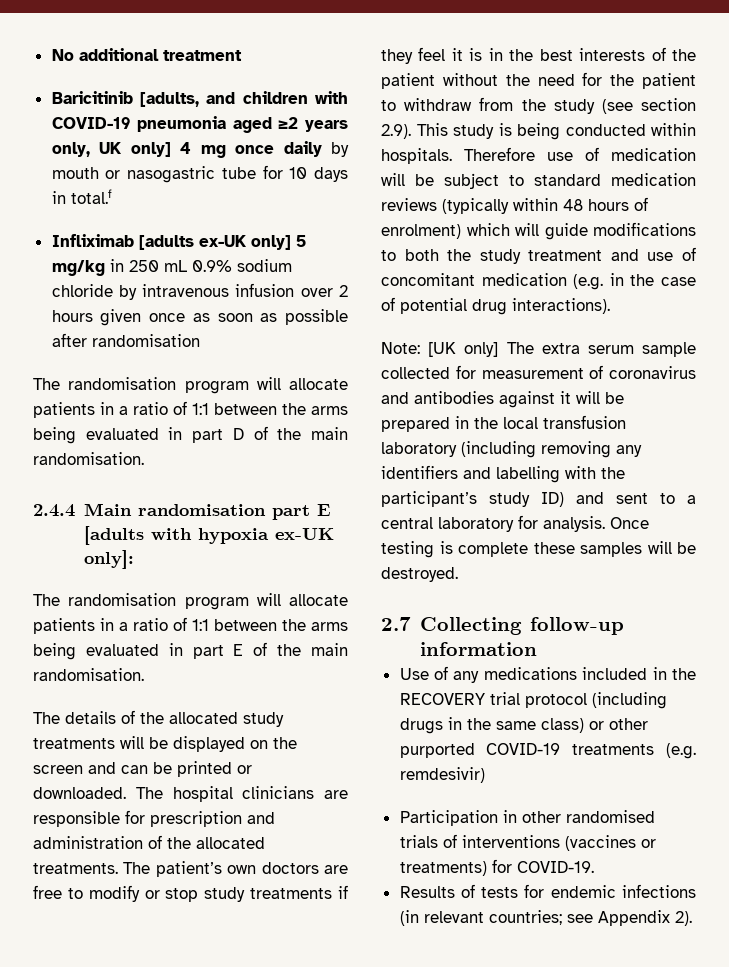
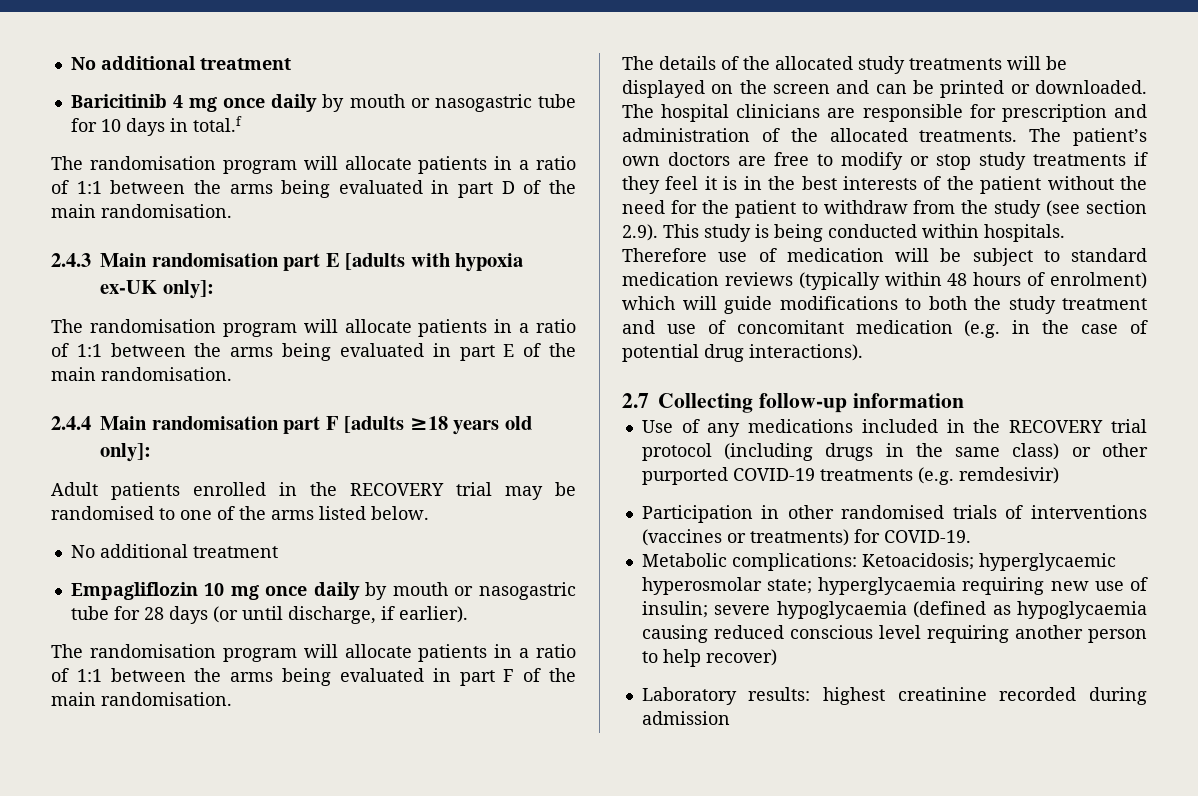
[140,91,348,107] [51,116,348,133] [51,142,171,157] [adults, and children with COVID-19 pneumonia aged ≥2 years only, UK only] -> (167, 101) none
[51,234,306,250] [51,259,292,276] [51,283,348,300] [51,309,348,326] [51,333,200,347] // Infliximab [adults ex-UK only] 5 mg/kg in 250 mL 0.9% sodium chloride by intravenous infusion over 2 hours given once as soon as possible after randomisation -> (242, 124) none
[33,504,75,517] 2.4.4 -> [51,253,91,267] 2.4.3
(144, 674) none -> [51,416,532,435] [100,443,151,462] [51,482,576,500] [51,506,429,520] [70,544,278,558] [70,582,576,600] [70,606,468,624] [51,644,576,662] [51,668,576,686] [51,692,232,706] // 2.4.4 Main randomisation part F [adults ≥18 years old only]: // Adult patients enrolled in the RECOVERY trial may be randomised to one of the arms listed below. // No additional treatment // Empagliflozin 10 mg once daily by mouth or nasogastric tube for 28 days (or until discharge, if earlier). // The randomisation program will allocate patients in a ratio of 1:1 between the arms being evaluated in part F of the main randomisation.
[381,342,696,357] [381,365,696,379] [381,391,624,408] [381,415,626,432] [381,441,642,458] [381,465,625,483] [381,491,696,507] [381,515,649,532] [381,541,696,558] [381,567,458,582] // Note: [UK only] The extra serum sample collected for measurement of coronavirus and antibodies against it will be prepared in the local transfusion laboratory (including removing any identifiers and labelling with the participant’s study ID) and sent to a central laboratory for analysis. Once testing is complete these samples will be destroyed. -> (863, 352) none
[399,884,696,898] [399,910,692,926] Results of tests for endemic infections (in relevant countries; see Appendix 2). -> [641,553,1116,571] [641,577,1148,595] [641,601,1147,619] [641,625,1147,643] [641,649,777,667] [641,687,1147,705] [641,711,730,725] Metabolic complications: Ketoacidosis; hyperglycaemic hyperosmolar state; hyperglycaemia requiring new use of insulin; severe hypoglycaemia (defined as hypoglycaemia causing reduced conscious level requiring another person to help recover) // Laboratory results: highest creatinine recorded during admission

